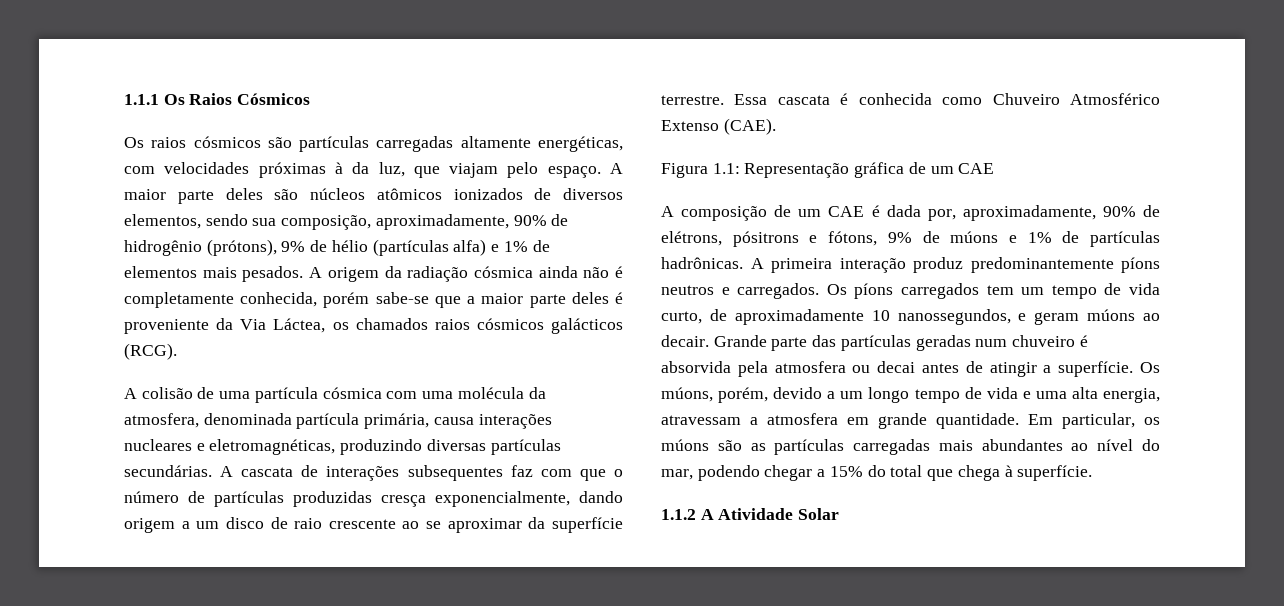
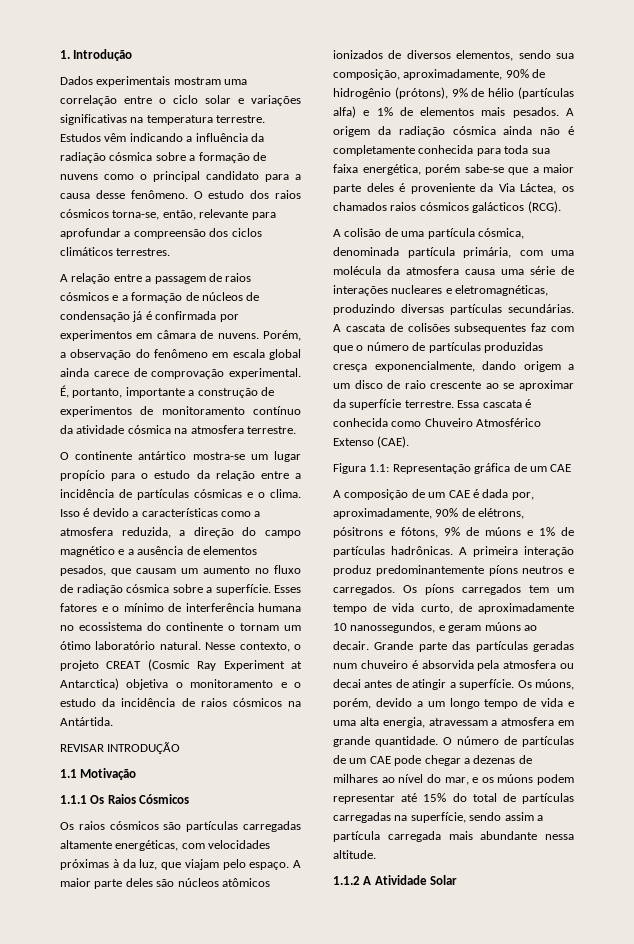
(124, 99) none -> [60,49,133,61] [60,76,248,87] [60,95,301,106] [60,114,266,125] [60,133,264,142] [60,152,266,163] [60,171,301,182] [60,190,301,199] [60,209,276,220] [60,228,262,239] [60,247,171,256] [60,273,252,284] [60,292,260,303] [60,311,239,322] [60,330,301,341] [60,349,301,360] [60,368,301,379] [60,385,274,398] [60,406,301,417] [60,425,296,434] [60,451,301,462] [60,470,301,481] [60,489,301,500] [60,508,261,517] [60,527,301,538] [60,546,257,557] [60,565,301,576] [60,584,301,595] [60,603,301,612] [60,622,301,631] [60,641,301,652] [60,659,302,671] [60,678,301,690] [60,698,301,707] [60,717,113,726] [60,742,181,754] [60,768,137,780] 1. Introdução // Dados experimentais mostram uma correlação entre o ciclo solar e variações significativas na temperatura terrestre. Estudos vêm indicando a influência da radiação cósmica sobre a formação de nuvens como o principal candidato para a causa desse fenômeno. O estudo dos raios cósmicos torna-se, então, relevante para aprofundar a compreensão dos ciclos climáticos terrestres. // A relação entre a passagem de raios cósmicos e a formação de núcleos de condensação já é confirmada por experimentos em câmara de nuvens. Porém, a observação do fenômeno em escala global ainda carece de comprovação experimental. É, portanto, importante a construção de experimentos de monitoramento contínuo da atividade cósmica na atmosfera terrestre. // O continente antártico mostra-se um lugar propício para o estudo da relação entre a incidência de partículas cósmicas e o clima. Isso é devido a características como a atmosfera reduzida, a direção do campo magnético e a ausência de elementos pesados, que causam um aumento no fluxo de radiação cósmica sobre a superfície. Esses fatores e o mínimo de interferência humana no ecossistema do continente o tornam um ótimo laboratório natural. Nesse contexto, o projeto CREAT (Cosmic Ray Experiment at Antarctica) objetiva o monitoramento e o estudo da incidência de raios cósmicos na Antártida. // REVISAR INTRODUÇÃO // 1.1 Motivação //
[240,292,318,307] conhecida, -> [418,145,550,156] [333,164,421,175] conhecida para toda sua faixa energética,
[322,387,546,399] [124,413,474,429] cósmica com uma molécula da atmosfera, denominada partícula primária, causa -> [477,228,524,239] [333,247,574,258] [333,266,574,275] cósmica, denominada partícula primária, com uma molécula da atmosfera causa uma série de
[326,466,400,481] interações -> [407,323,450,332] colisões
[1028,413,1160,429] [661,439,1160,455] [661,465,1093,481] Em particular, os múons são as partículas carregadas mais abundantes ao nível do mar, podendo chegar a 15% do total que chega à superfície. -> [443,736,574,747] [333,755,532,766] [333,774,574,785] [333,793,574,804] [333,812,543,823] [333,831,574,842] [333,850,376,859] O número de partículas de um CAE pode chegar a dezenas de milhares ao nível do mar, e os múons podem representar até 15% do total de partículas carregadas na superfície, sendo assim a partícula carregada mais abundante nessa altitude.

